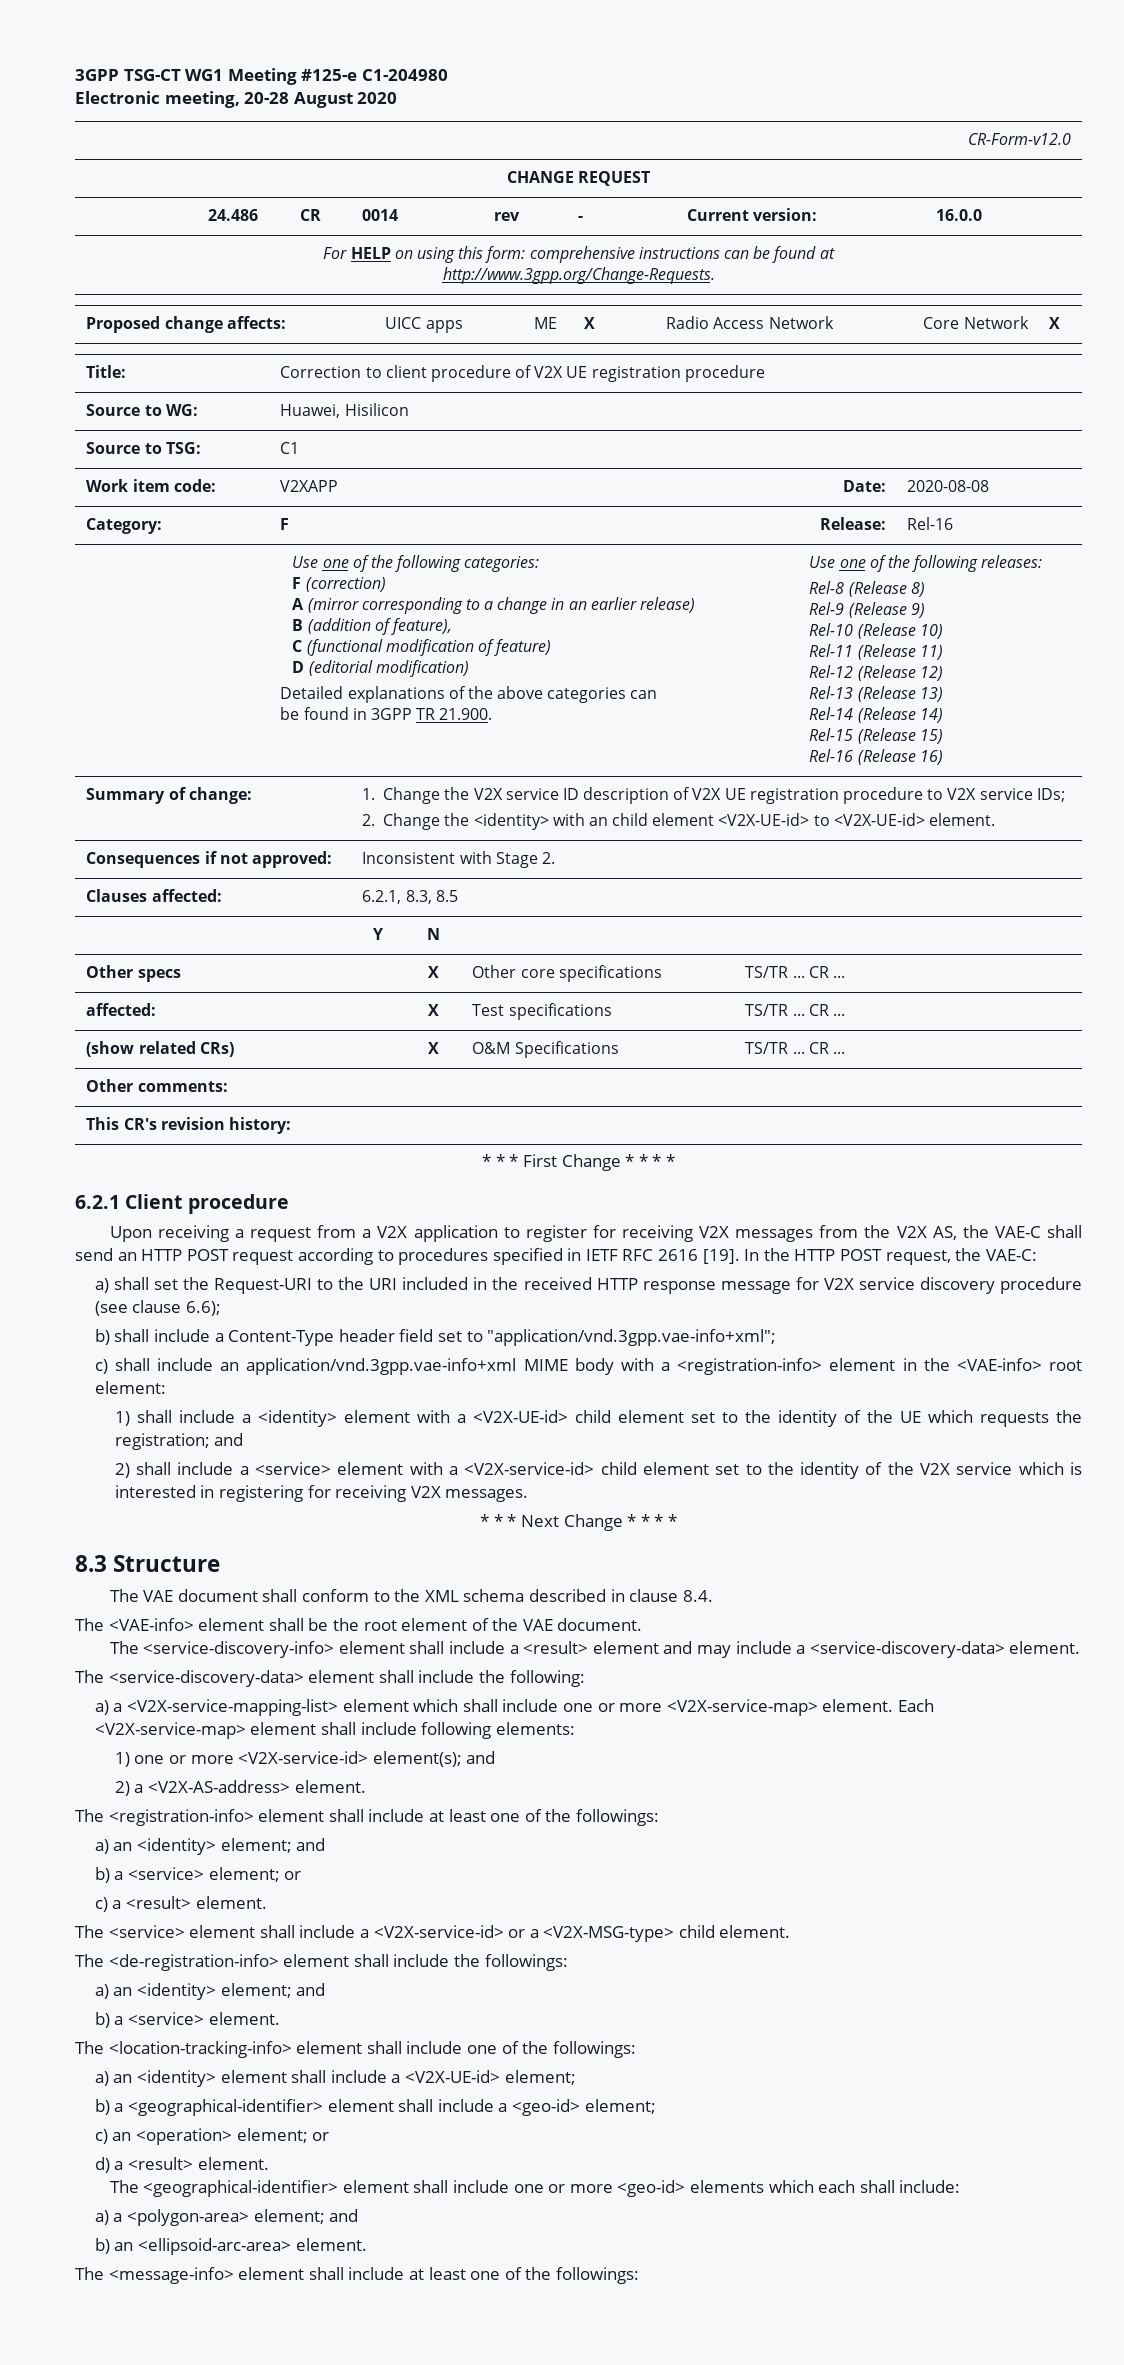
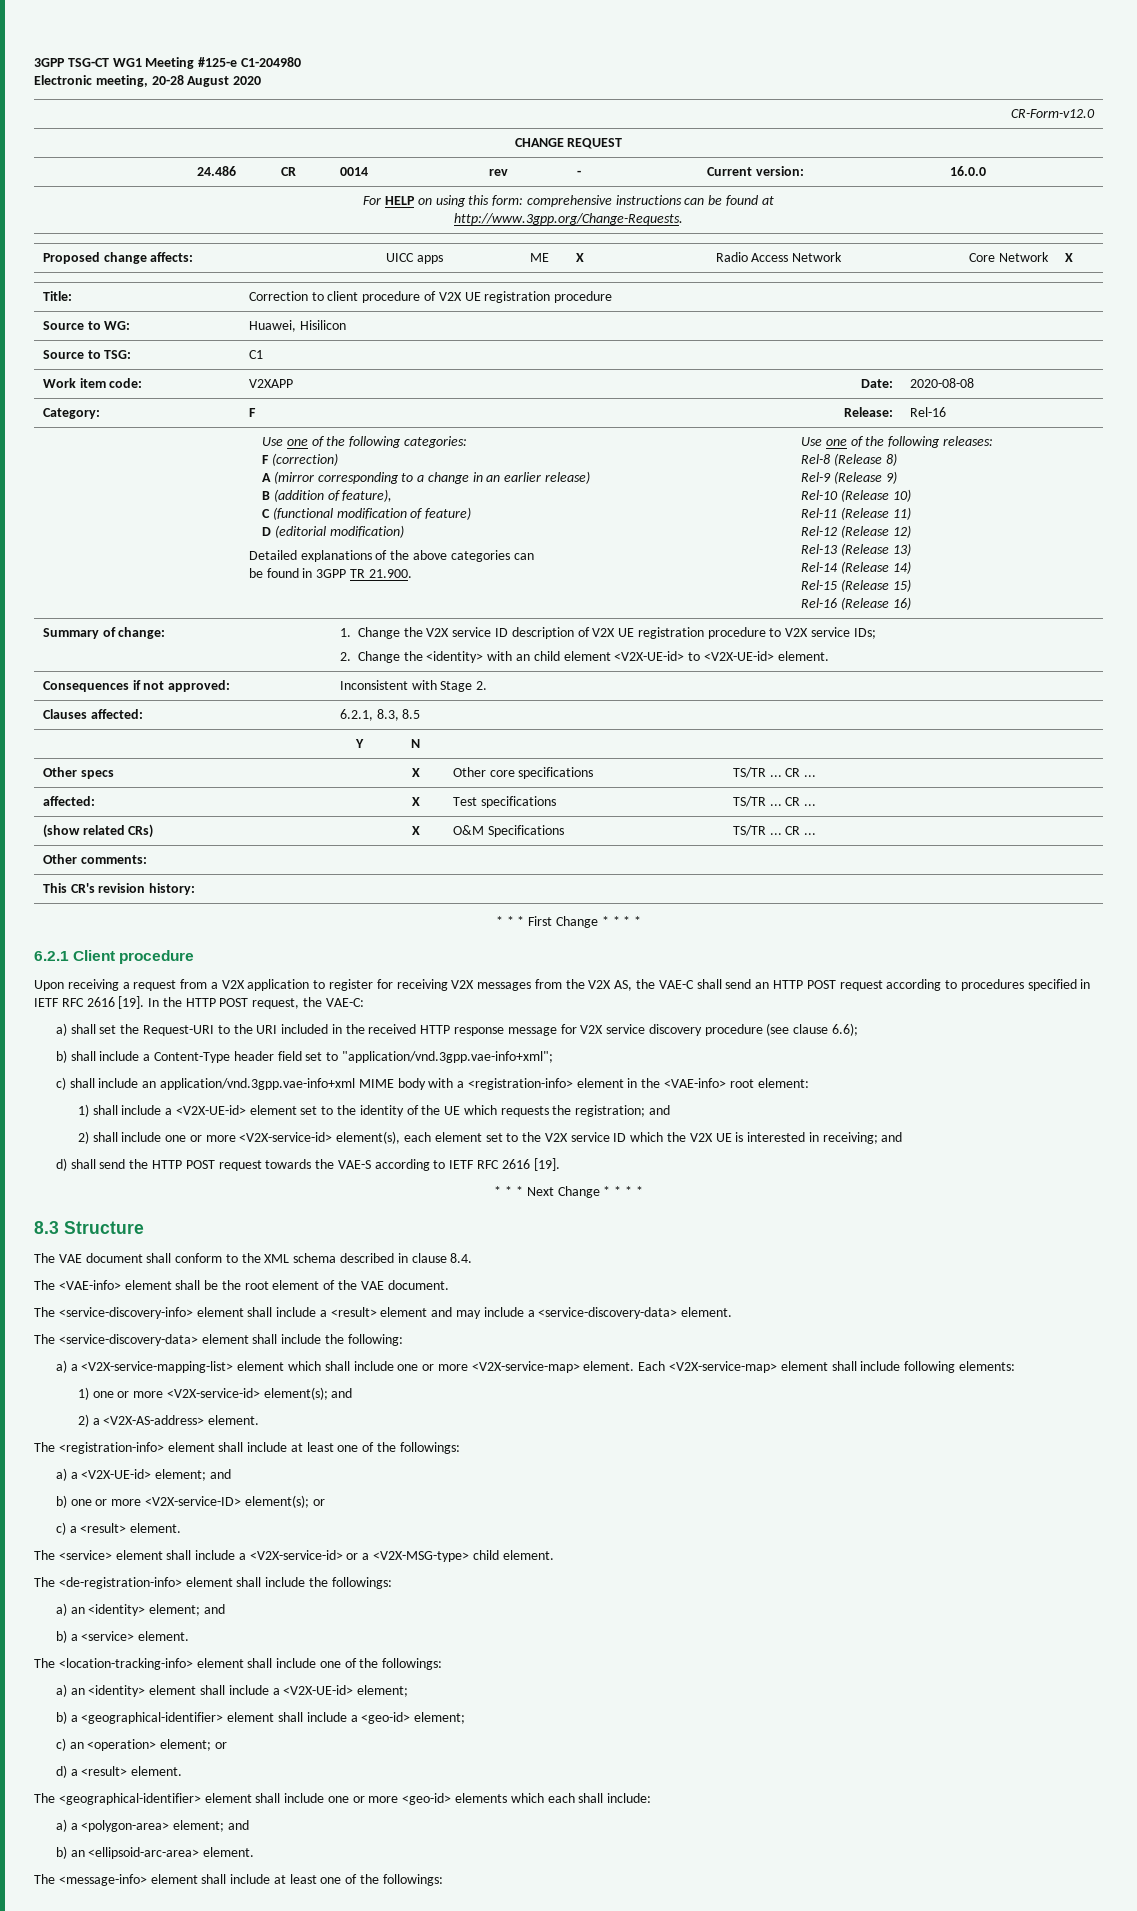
[257,1410,611,1427] <identity> element with a <V2X-UE-id> child -> [175,1105,246,1115] <V2X-UE-id>
[239,1462,1082,1479] [114,1485,529,1502] a <service> element with a <V2X-service-id> child element set to the identity of the V2X service which is interested in registering for receiving V2X messages. -> [165,1131,903,1144] [55,1158,560,1171] one or more <V2X-service-id> element(s), each element set to the V2X service ID which the V2X UE is interested in receiving; and // d) shall send the HTTP POST request towards the VAE-S according to IETF RFC 2616 [19].
[113,1838,326,1855] [94,1867,280,1883] an <identity> element; and // b) a <service> element; -> [70,1469,231,1481] [55,1495,309,1508] a <V2X-UE-id> element; and // b) one or more <V2X-service-ID> element(s);

